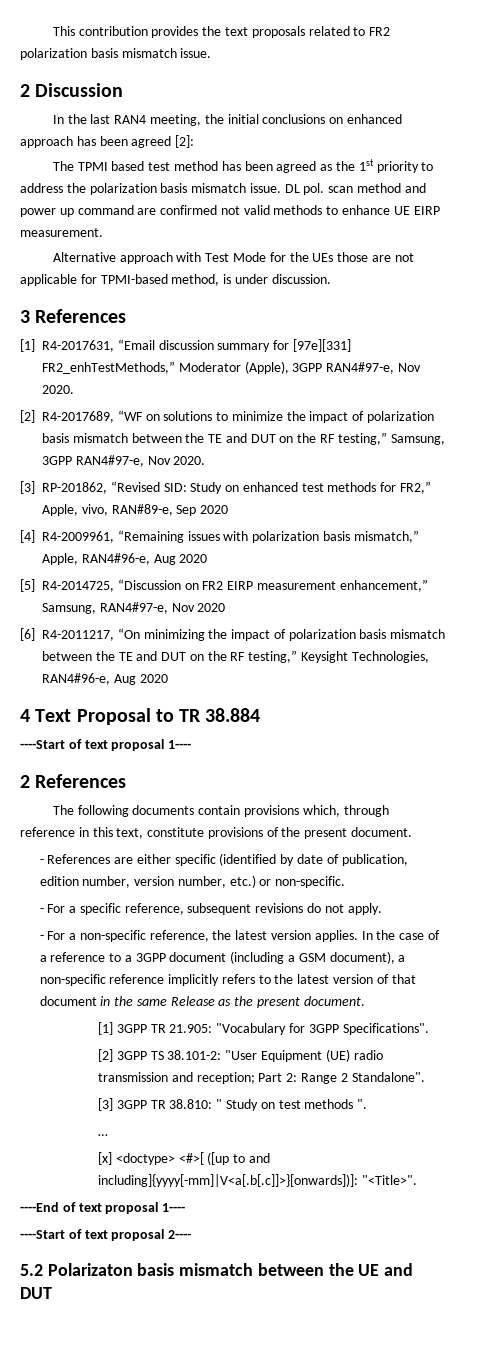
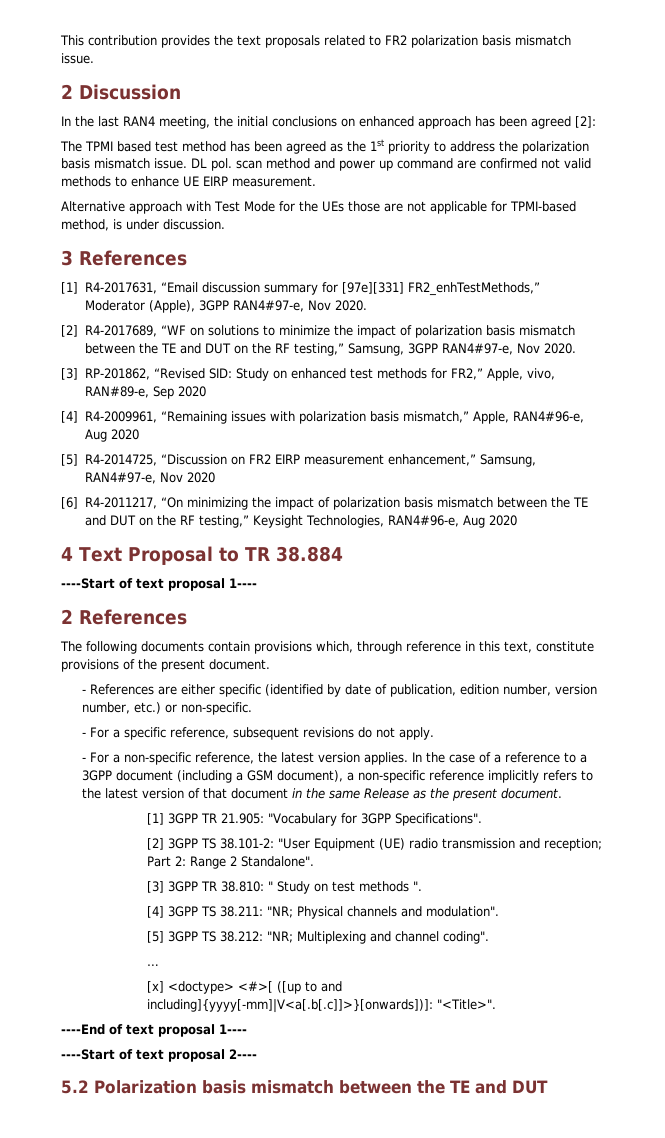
(368, 1104) none -> [146,906,499,919] [146,931,489,944] // [4] 3GPP TS 38.211: "NR; Physical channels and modulation". // [5] 3GPP TS 38.212: "NR; Multiplexing and channel coding".
[47,1263,380,1276] Polarizaton basis mismatch between the UE -> [94,1080,470,1094] Polarization basis mismatch between the TE

